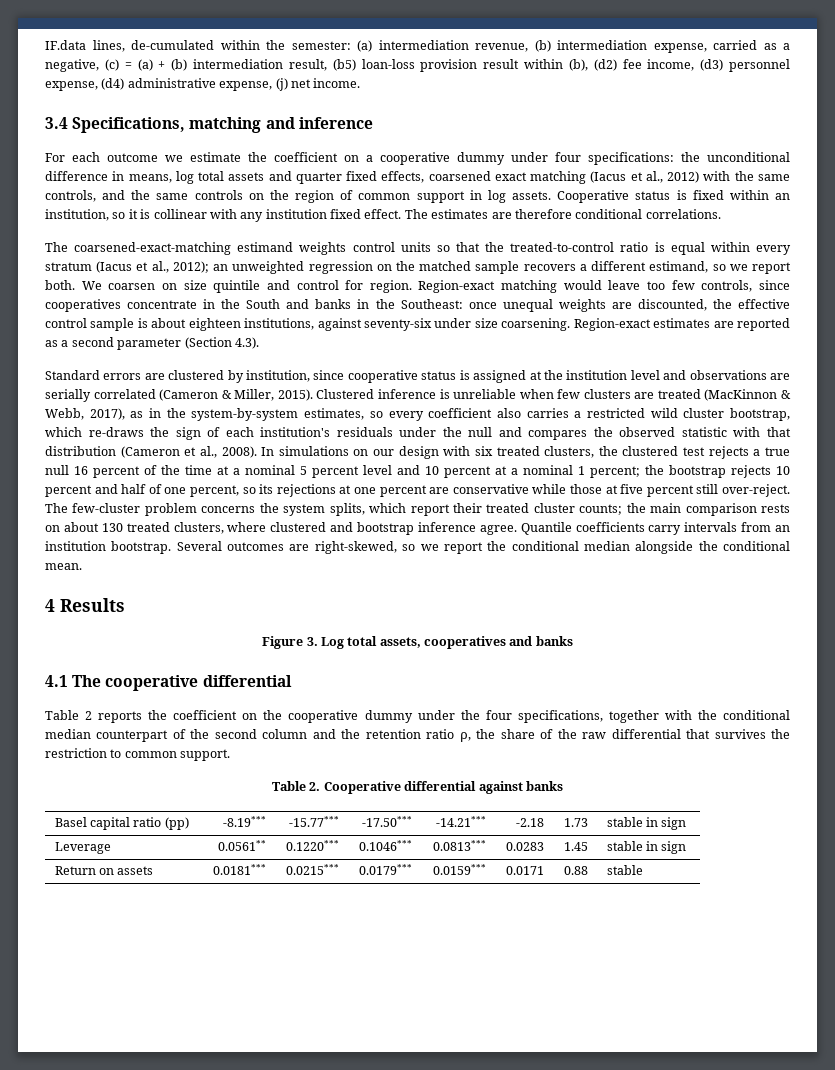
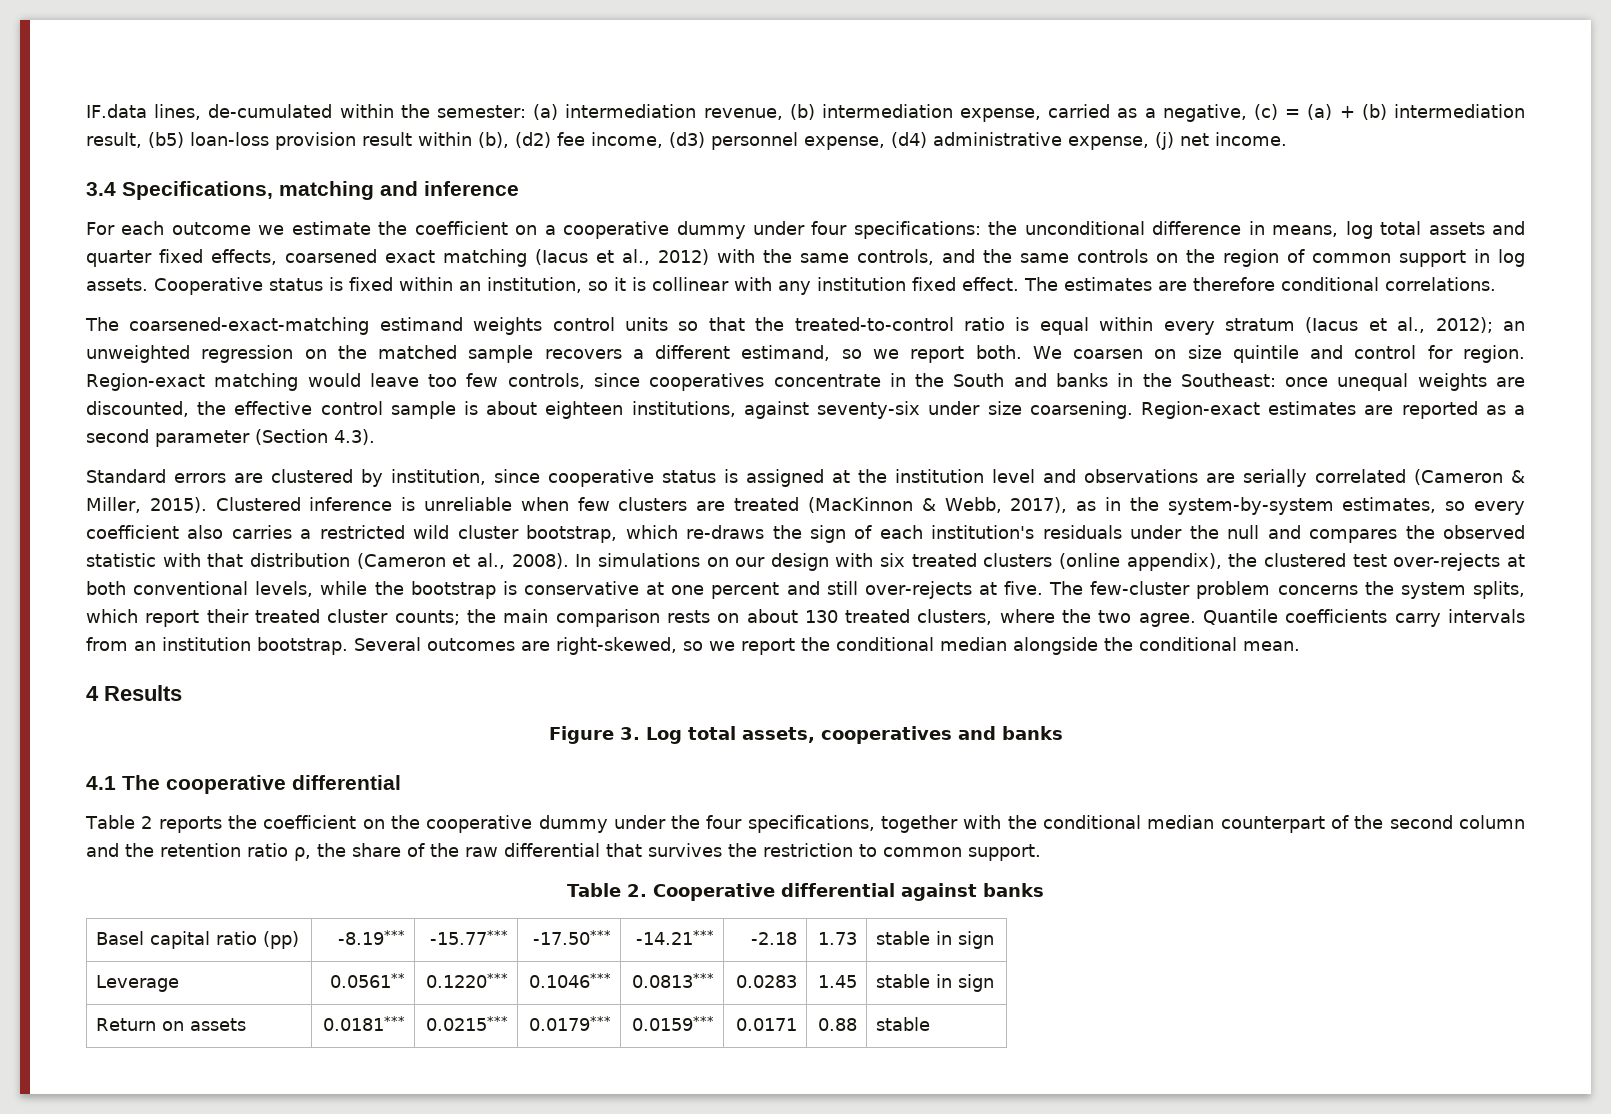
[544,446,791,459] [45,465,790,478] [45,484,791,497] clusters, the clustered test rejects a true null 16 percent of the time at a nominal 5 percent level and 10 percent at a nominal 1 percent; the bootstrap rejects 10 percent and half of one percent, so its rejections at one percent are conservative while those at five percent still over-reject. -> [983,553,1525,571] [86,581,1044,599] clusters (online appendix), the clustered test over-rejects at both conventional levels, while the bootstrap is conservative at one percent and still over-rejects at five.
[270,522,476,535] clustered and bootstrap inference -> [1062,609,1132,623] the two

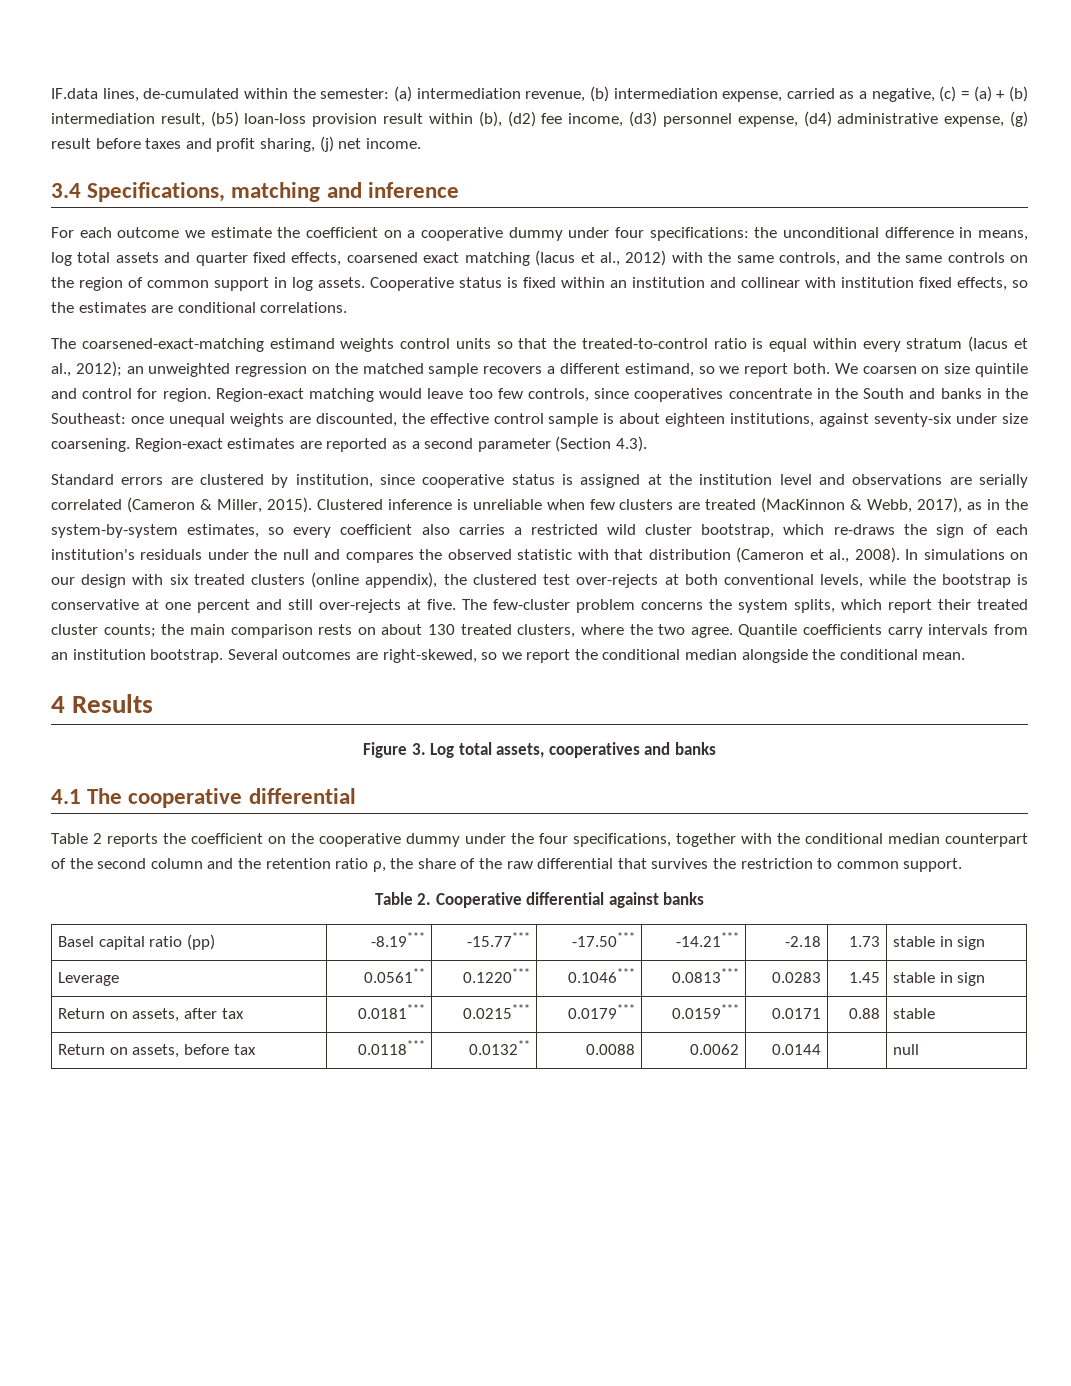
(1149, 143) none -> [1010,111,1029,127] [51,138,315,152] (g) result before taxes and profit sharing,
[487,277,646,293] institution, so it is -> [632,277,736,288] institution and
[778,281,811,295] any -> (836, 282) none
[962,277,1275,291] effect. The estimates are therefore -> [957,277,1028,291] [51,302,174,313] effects, so the estimates are
[190,1018,247,1031] assets -> [132,1008,244,1022] assets, after tax
(931, 1024) none -> [58,1044,256,1058] [357,1040,425,1055] [468,1040,530,1055] [585,1044,635,1055] [689,1044,739,1055] [771,1044,821,1055] [893,1044,920,1055] // Return on assets, before tax | 0.0118*** | 0.0132** | 0.0088 | 0.0062 | 0.0144 | | null

